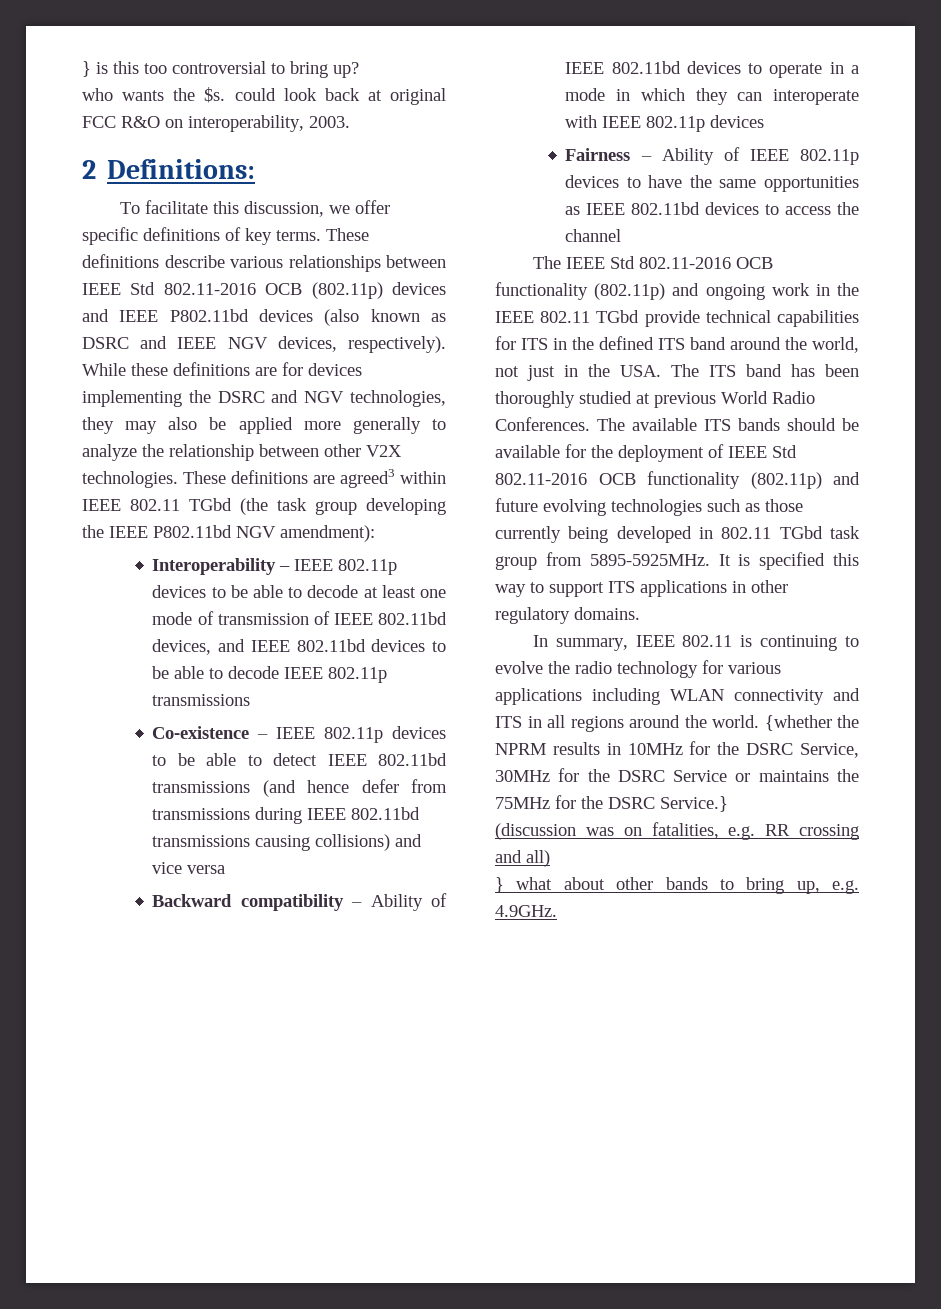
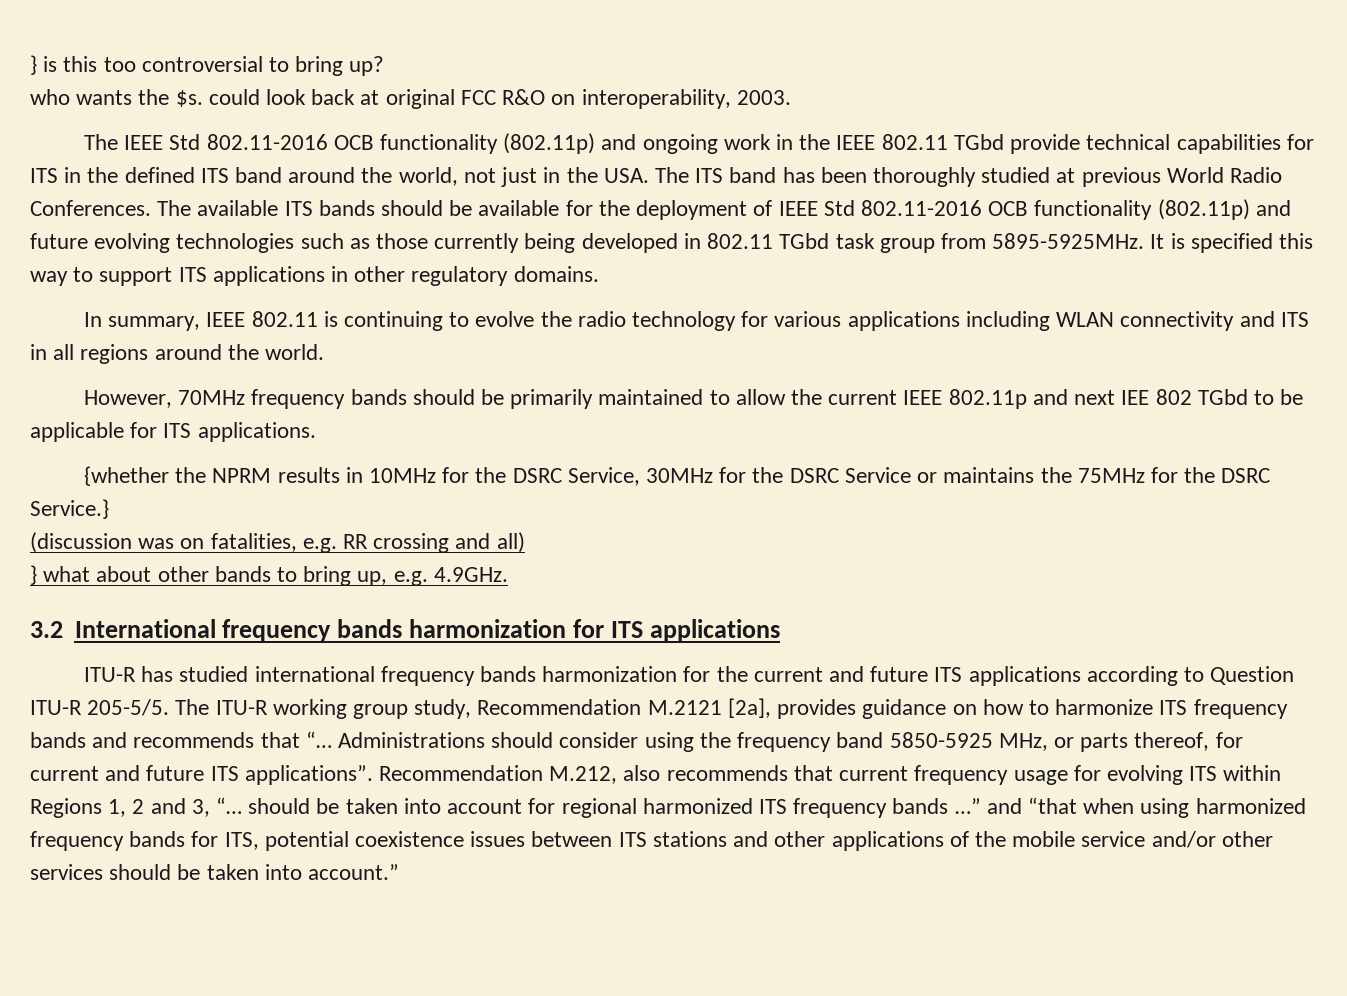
[82,159,256,179] [119,200,390,217] [82,227,369,245] [82,254,446,272] [82,282,446,299] [82,309,446,326] [82,336,446,353] [82,362,362,376] [82,390,447,407] [82,417,446,434] [82,444,402,461] [82,469,446,488] [82,498,446,515] [82,525,375,542] [152,558,398,575] [152,585,447,598] [152,611,447,625] [152,639,446,655] [152,666,388,683] [152,694,251,706] [152,726,446,743] [152,753,448,766] [152,779,447,797] [152,807,421,824] [152,834,423,851] [152,862,226,874] [152,893,447,911] [565,61,859,78] [565,88,859,105] [565,115,765,132] [565,147,859,165] [565,175,859,192] [565,202,859,215] [565,229,622,242] // 2 Definitions: // To facilitate this discussion, we offer specific definitions of key terms. These definitions describe various relationships between IEEE Std 802.11-2016 OCB (802.11p) devices and IEEE P802.11bd devices (also known as DSRC and IEEE NGV devices, respectively). While these definitions are for devices implementing the DSRC and NGV technologies, they may also be applied more generally to analyze the relationship between other V2X technologies. These definitions are agreed3 within IEEE 802.11 TGbd (the task group developing the IEEE P802.11bd NGV amendment): // Interoperability – IEEE 802.11p devices to be able to decode at least one mode of transmission of IEEE 802.11bd devices, and IEEE 802.11bd devices to be able to decode IEEE 802.11p transmissions // Co-existence – IEEE 802.11p devices to be able to detect IEEE 802.11bd transmissions (and hence defer from transmissions during IEEE 802.11bd transmissions causing collisions) and vice versa // Backward compatibility – Ability of IEEE 802.11bd devices to operate in a mode in which they can interoperate with IEEE 802.11p devices // Fairness – Ability of IEEE 802.11p devices to have the same opportunities as IEEE 802.11bd devices to access the channel -> (791, 97) none
(759, 721) none -> [83,389,1304,409] [30,422,316,442] // However, 70MHz frequency bands should be primarily maintained to allow the current IEEE 802.11p and next IEE 802 TGbd to be applicable for ITS applications. //
(557, 911) none -> [30,619,780,642] [83,666,1295,686] [30,698,1288,719] [30,731,1243,752] [30,765,1282,785] [30,797,1306,818] [30,831,1273,851] [30,864,400,880] // 3.2 International frequency bands harmonization for ITS applications // ITU-R has studied international frequency bands harmonization for the current and future ITS applications according to Question ITU-R 205-5/5. The ITU-R working group study, Recommendation M.2121 [2a], provides guidance on how to harmonize ITS frequency bands and recommends that “… Administrations should consider using the frequency band 5850-5925 MHz, or parts thereof, for current and future ITS applications”. Recommendation M.212, also recommends that current frequency usage for evolving ITS within Regions 1, 2 and 3, “… should be taken into account for regional harmonized ITS frequency bands …” and “that when using harmonized frequency bands for ITS, potential coexistence issues between ITS stations and other applications of the mobile service and/or other services should be taken into account.”

